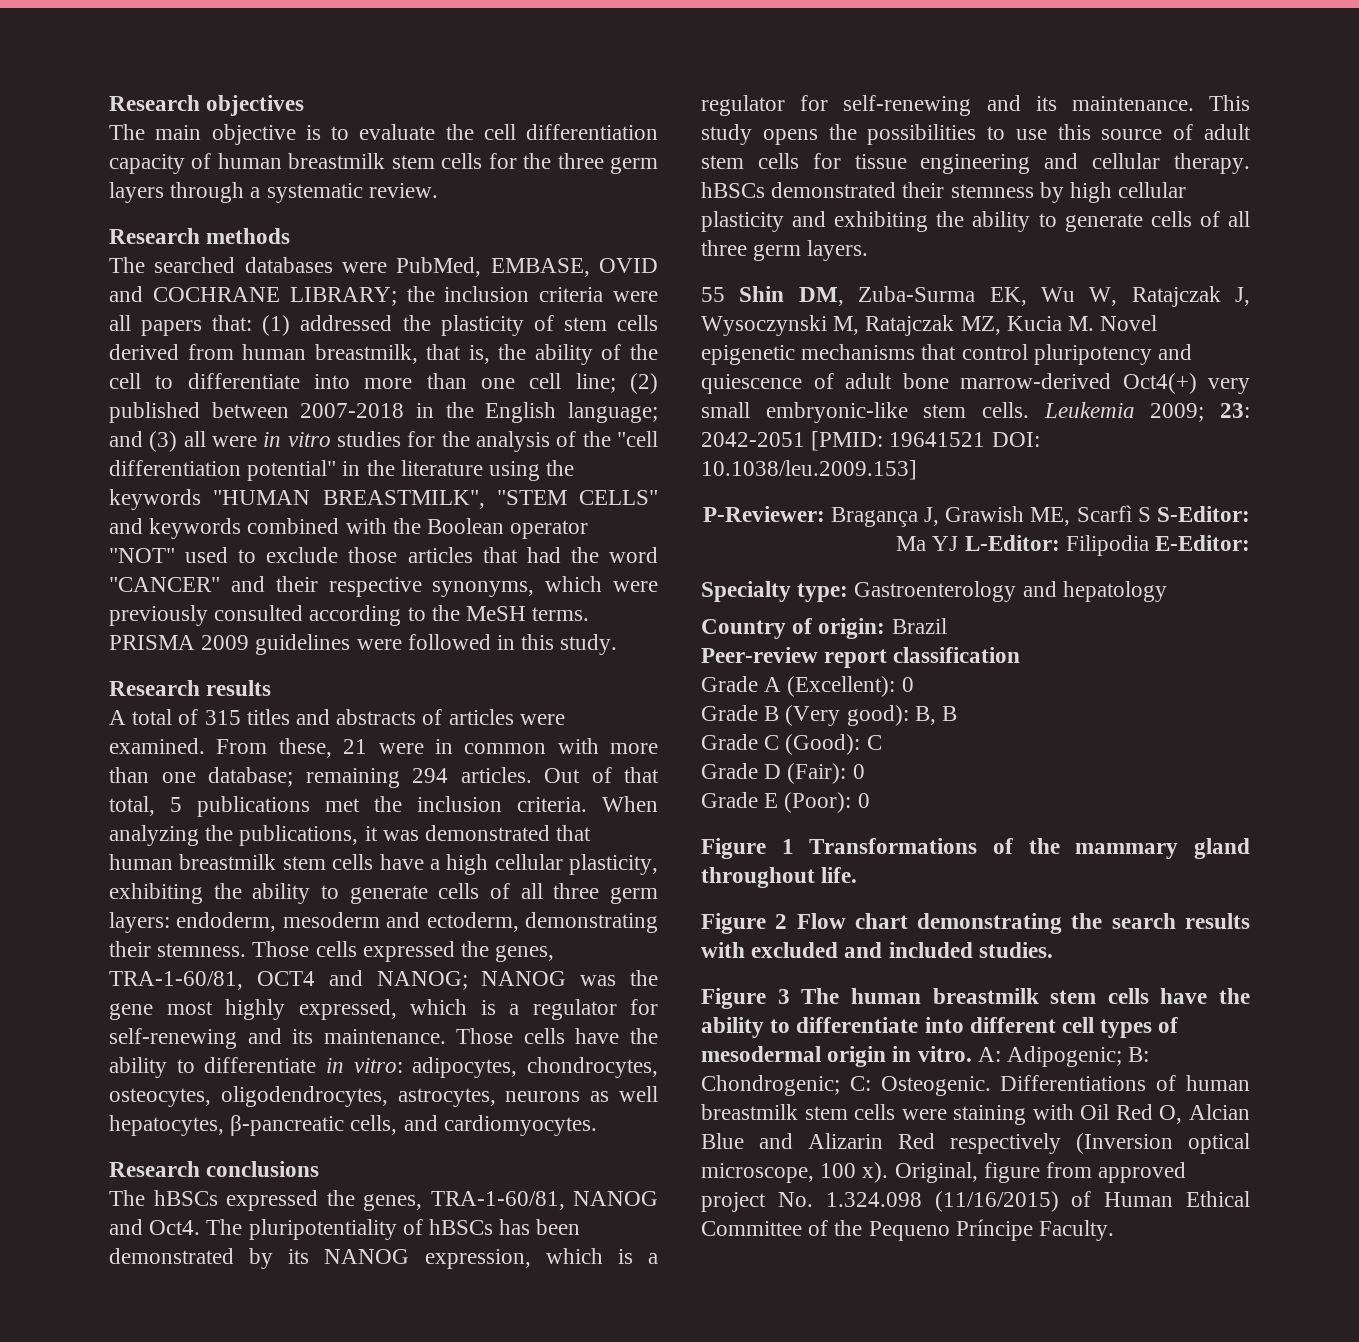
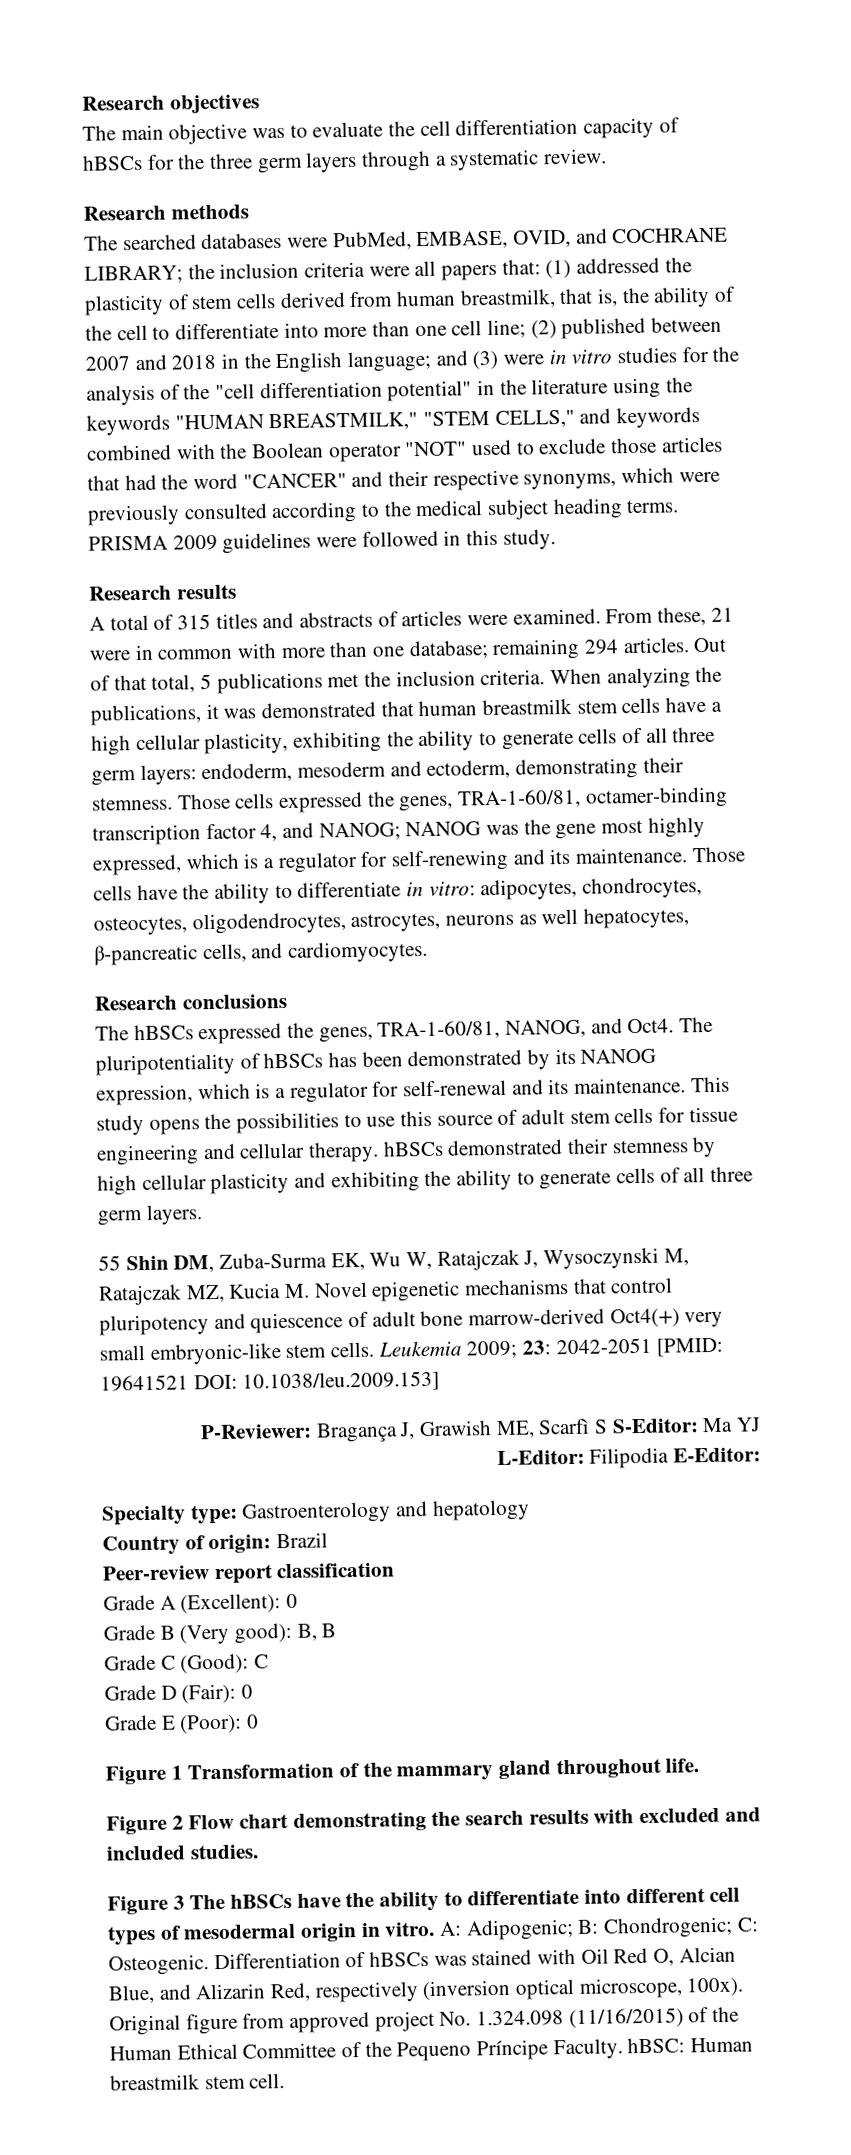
[305,125,321,140] is -> [252,127,286,139] was
[217,153,483,169] human breastmilk stem cells -> [82,154,143,171] hBSCs
[599,258,658,273] OVID -> [513,229,572,248] OVID,
[300,403,405,418] 2007-2018 -> [85,354,217,371] 2007 and 2018
[183,431,206,447] all -> (499, 360) none
[322,490,658,509] BREASTMILK", "STEM CELLS" -> [268,409,575,432] BREASTMILK," "STEM CELLS,"
[466,606,527,621] MeSH -> [415,498,623,521] medical subject heading
[256,971,315,986] OCT4 -> [584,786,728,809] [92,823,278,846] octamer-binding transcription factor 4,
[573,1191,658,1206] NANOG -> [505,1019,587,1038] NANOG,
[843,95,972,116] self-renewing -> [403,1079,508,1097] self-renewal
(959, 543) none -> (761, 1424) //
[809,838,978,854] Transformations -> [187,1763,335,1780] Transformation
[850,988,1149,1004] human breastmilk stem cells -> [230,1893,293,1909] hBSCs
[1000,1075,1250,1091] [701,1104,1027,1125] Differentiations of human breastmilk stem cells were staining -> [213,1949,533,1970] Differentiation of hBSCs was stained
[701,1133,744,1149] Blue -> [108,1984,155,2004] Blue,
[898,1133,1250,1154] [701,1162,978,1183] Red respectively (Inversion optical microscope, 100 x). Original, -> [270,1977,745,2003] [109,2014,181,2036] Red, respectively (inversion optical microscope, 100x). Original
(1092, 1199) none -> [712,2006,740,2023] the
(1115, 1230) none -> [627,2037,754,2054] [110,2073,286,2091] hBSC: Human breastmilk stem cell.

